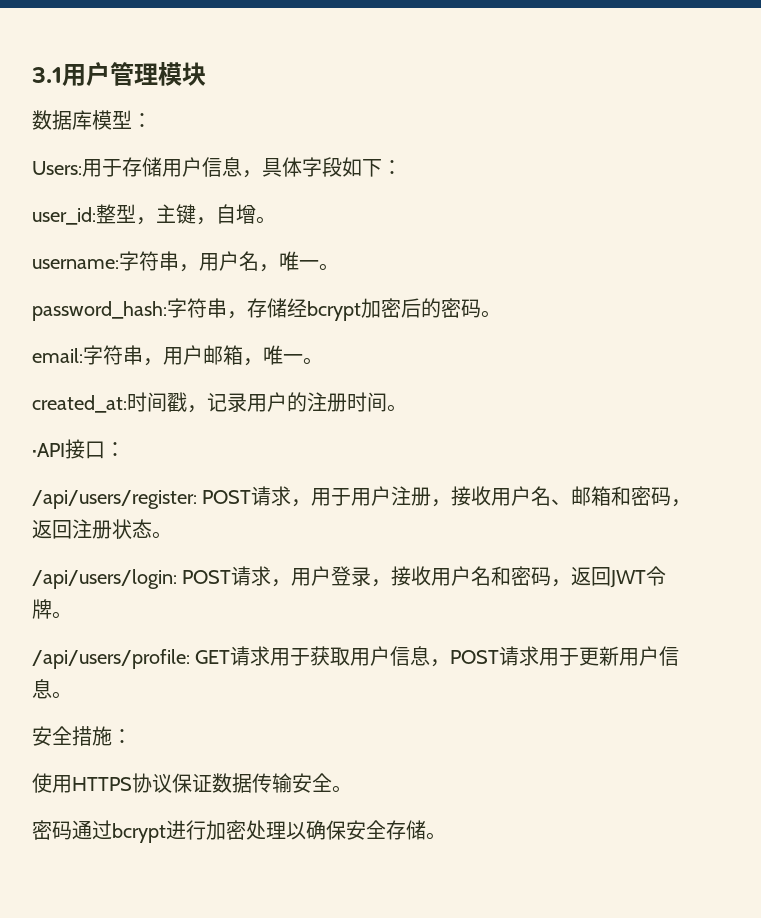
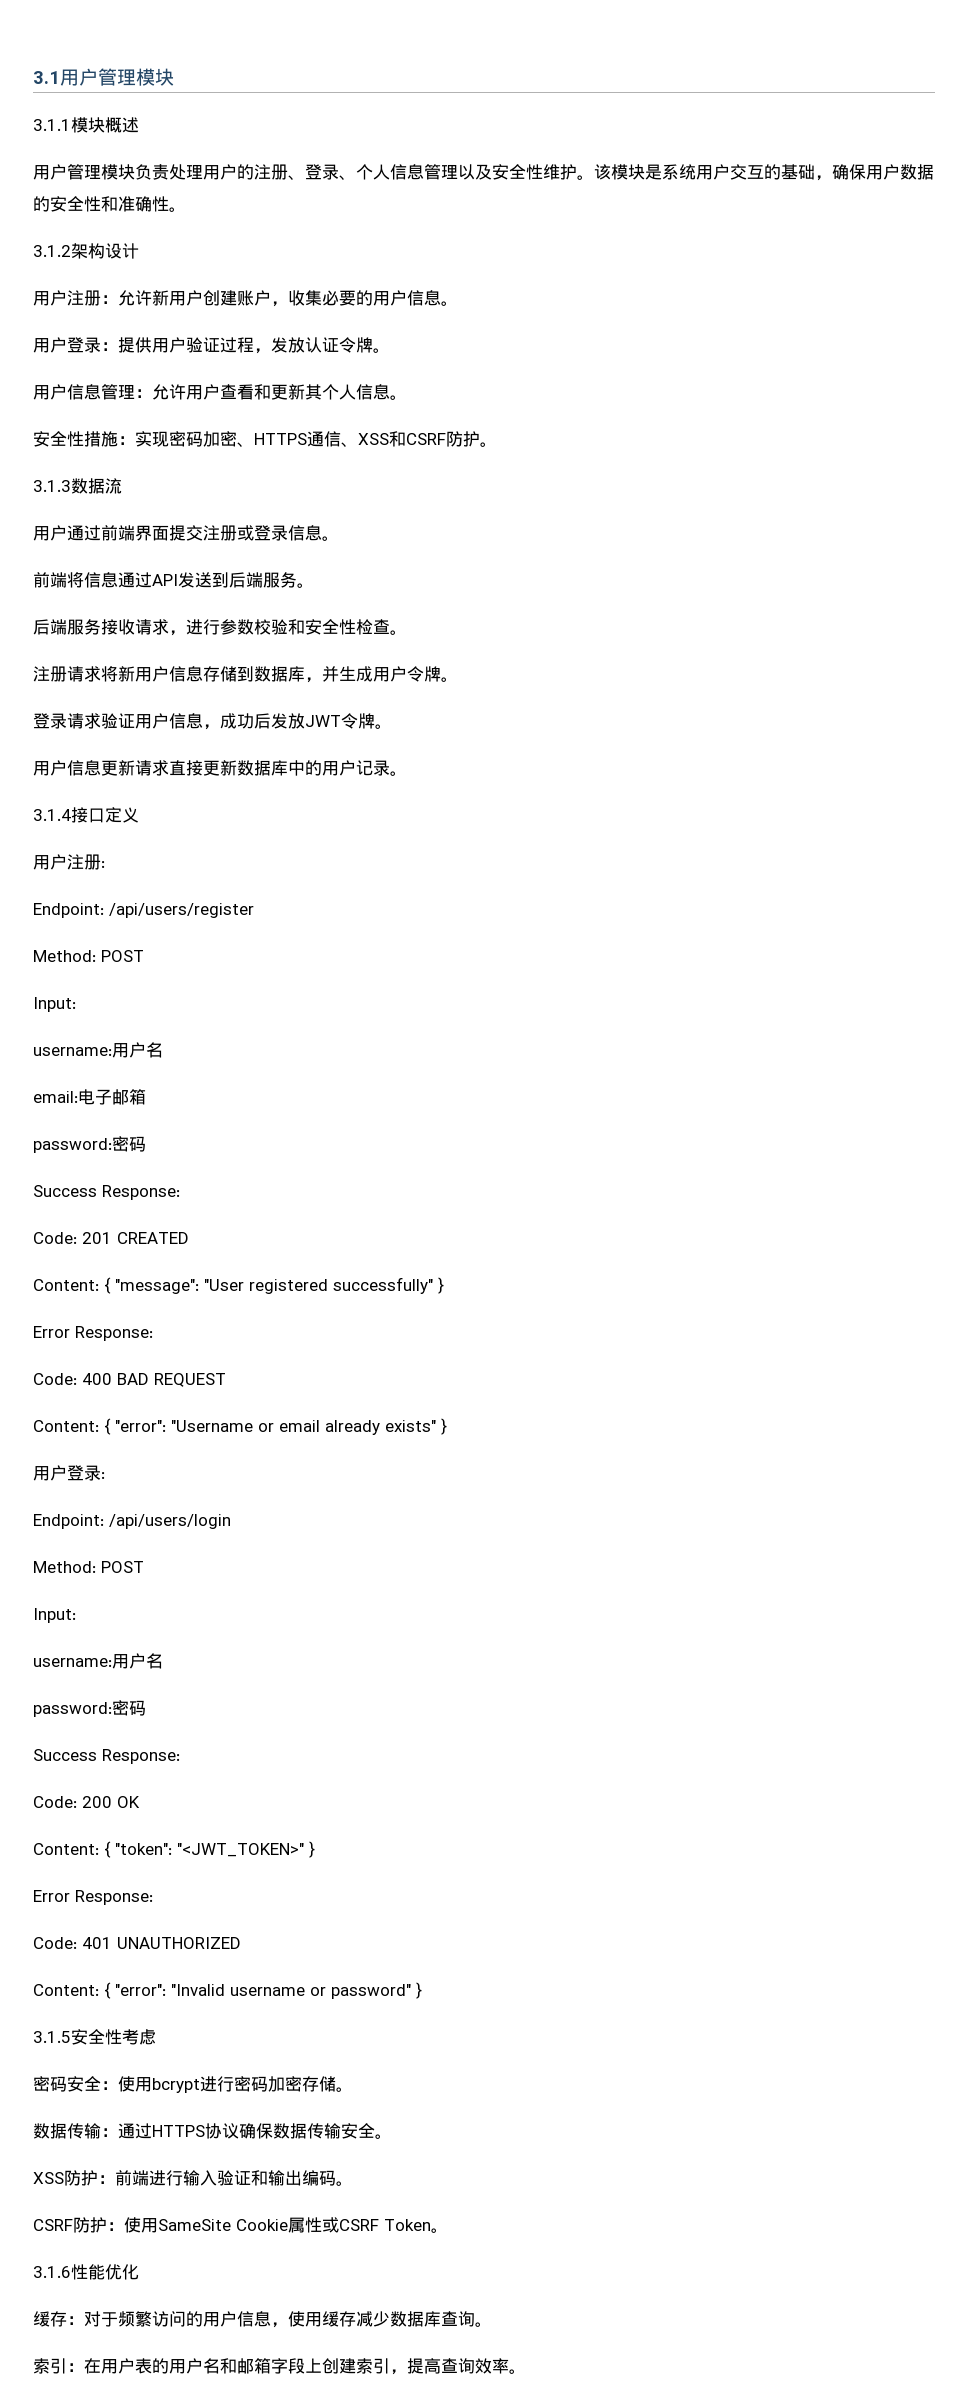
[32,110,152,130] [32,157,402,178] [32,204,276,225] [32,251,339,272] [32,298,501,321] [32,345,323,366] [32,392,407,413] [32,439,125,459] [32,486,692,509] [32,519,172,539] [32,566,667,589] [32,599,72,619] [32,646,660,669] 数据库模型： // Users:用于存储用户信息，具体字段如下： // user_id:整型，主键，自增。 // username:字符串，用户名，唯一。 // password_hash:字符串，存储经bcrypt加密后的密码。 // email:字符串，用户邮箱，唯一。 // created_at:时间戳，记录用户的注册时间。 // ·API接口： // /api/users/register: POST请求，用于用户注册，接收用户名、邮箱和密码，返回注册状态。 // /api/users/login: POST请求，用户登录，接收用户名和密码，返回JWT令牌。 // /api/users/profile: GET请求用于获取用户信息，POST请求用于更新用户 -> [33,117,139,133] [33,164,934,181] [33,196,186,212] [33,243,139,259] [33,290,458,307] [33,337,390,354] [33,384,356,400] 3.1.1模块概述 // 用户管理模块负责处理用户的注册、登录、个人信息管理以及安全性维护。该模块是系统用户交互的基础，确保用户数据的安全性和准确性。 // 3.1.2架构设计 // 用户注册：允许新用户创建账户，收集必要的用户信息。 // 用户登录：提供用户验证过程，发放认证令牌。 // 用户信息管理：允许用户查看和更新其个人
(72, 735) none -> [67,431,84,447] 性
[32,773,72,793] // 使用 -> [135,431,497,447] [33,478,122,494] [33,525,339,541] [33,572,314,588] [33,619,407,636] [33,666,458,683] [33,713,392,730] [33,760,407,776] [33,807,139,823] [33,854,105,870] [33,903,254,918] [33,950,144,962] [33,997,76,1012] [33,1042,163,1058] [33,1089,146,1105] [33,1136,146,1153] [33,1185,180,1200] [33,1232,189,1244] [33,1277,444,1294] [33,1326,153,1341] [33,1373,226,1387] [33,1418,447,1435] [33,1465,105,1481] [33,1514,231,1529] [33,1561,144,1573] [33,1608,76,1623] [33,1653,163,1669] [33,1700,146,1717] [33,1749,180,1764] [33,1796,140,1808] [33,1841,315,1858] [33,1890,153,1905] [33,1937,241,1949] [33,1982,422,1999] [33,2029,156,2045] [33,2076,353,2093] [33,2123,152,2139] 实现密码加密、HTTPS通信、XSS和CSRF防护。 // 3.1.3数据流 // 用户通过前端界面提交注册或登录信息。 // 前端将信息通过API发送到后端服务。 // 后端服务接收请求，进行参数校验和安全性检查。 // 注册请求将新用户信息存储到数据库，并生成用户令牌。 // 登录请求验证用户信息，成功后发放JWT令牌。 // 用户信息更新请求直接更新数据库中的用户记录。 // 3.1.4接口定义 // 用户注册: // Endpoint: /api/users/register // Method: POST // Input: // username:用户名 // email:电子邮箱 // password:密码 // Success Response: // Code: 201 CREATED // Content: { "message": "User registered successfully" } // Error Response: // Code: 400 BAD REQUEST // Content: { "error": "Username or email already exists" } // 用户登录: // Endpoint: /api/users/login // Method: POST // Input: // username:用户名 // password:密码 // Success Response: // Code: 200 OK // Content: { "token": "<JWT_TOKEN>" } // Error Response: // Code: 401 UNAUTHORIZED // Content: { "error": "Invalid username or password" } // 3.1.5安全性考虑 // 密码安全：使用bcrypt进行密码加密存储。 // 数据传输：通过
[172,773,212,793] 保证 -> [239,2123,273,2139] 确保
[32,820,426,843] 密码通过bcrypt进行加密处理以确保安全存储 -> [33,2170,353,2186] [33,2217,448,2233] [33,2264,139,2280] [33,2311,492,2328] [33,2358,509,2375] XSS防护：前端进行输入验证和输出编码。 // CSRF防护：使用SameSite Cookie属性或CSRF Token。 // 3.1.6性能优化 // 缓存：对于频繁访问的用户信息，使用缓存减少数据库查询。 // 索引：在用户表的用户名和邮箱字段上创建索引，提高查询效率

